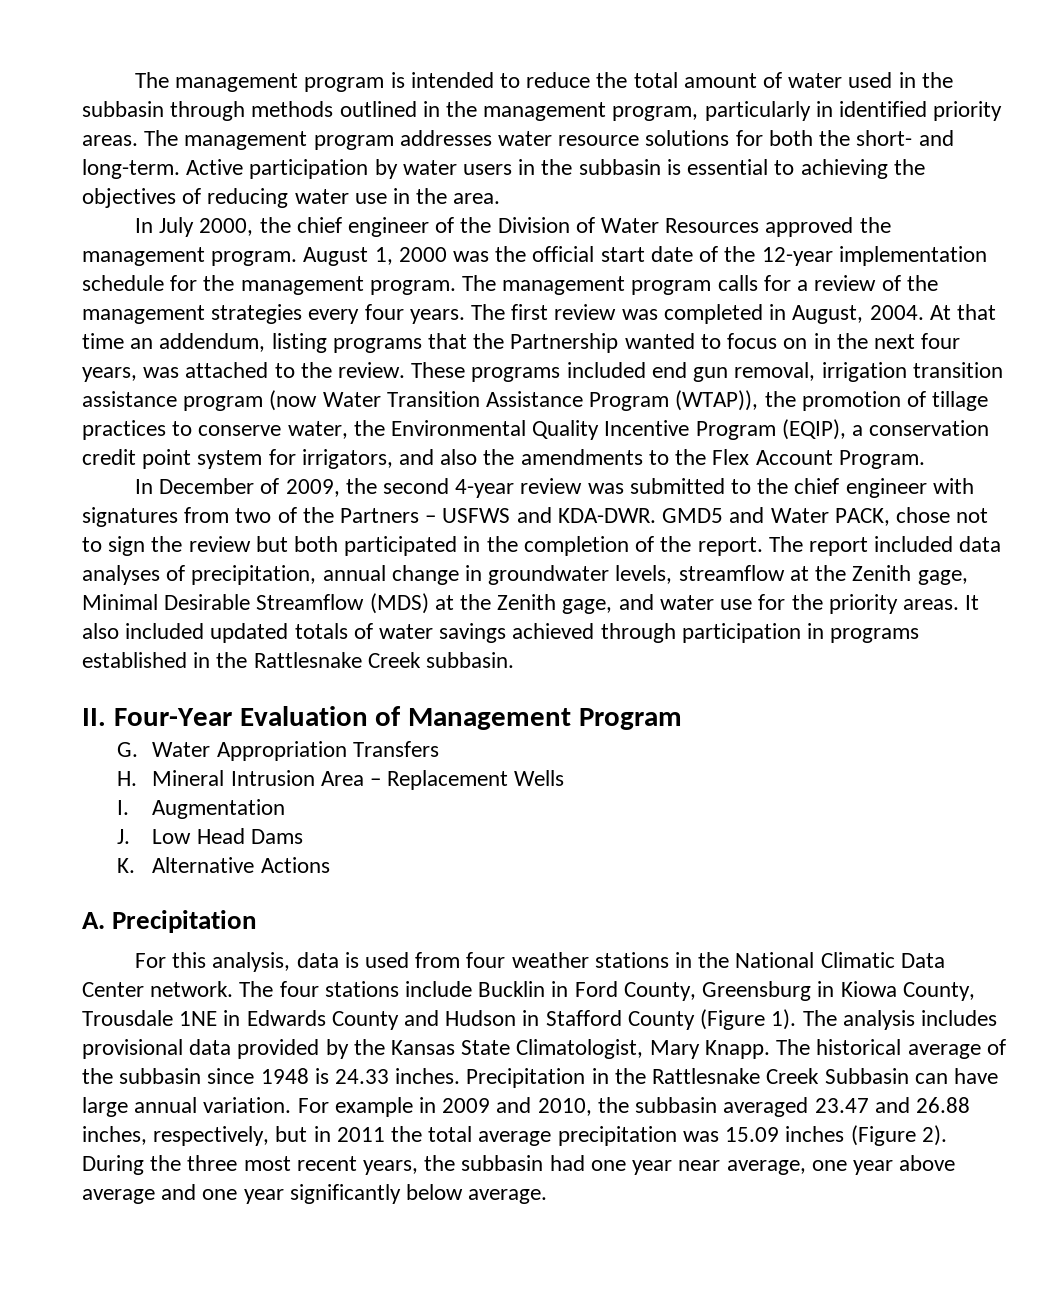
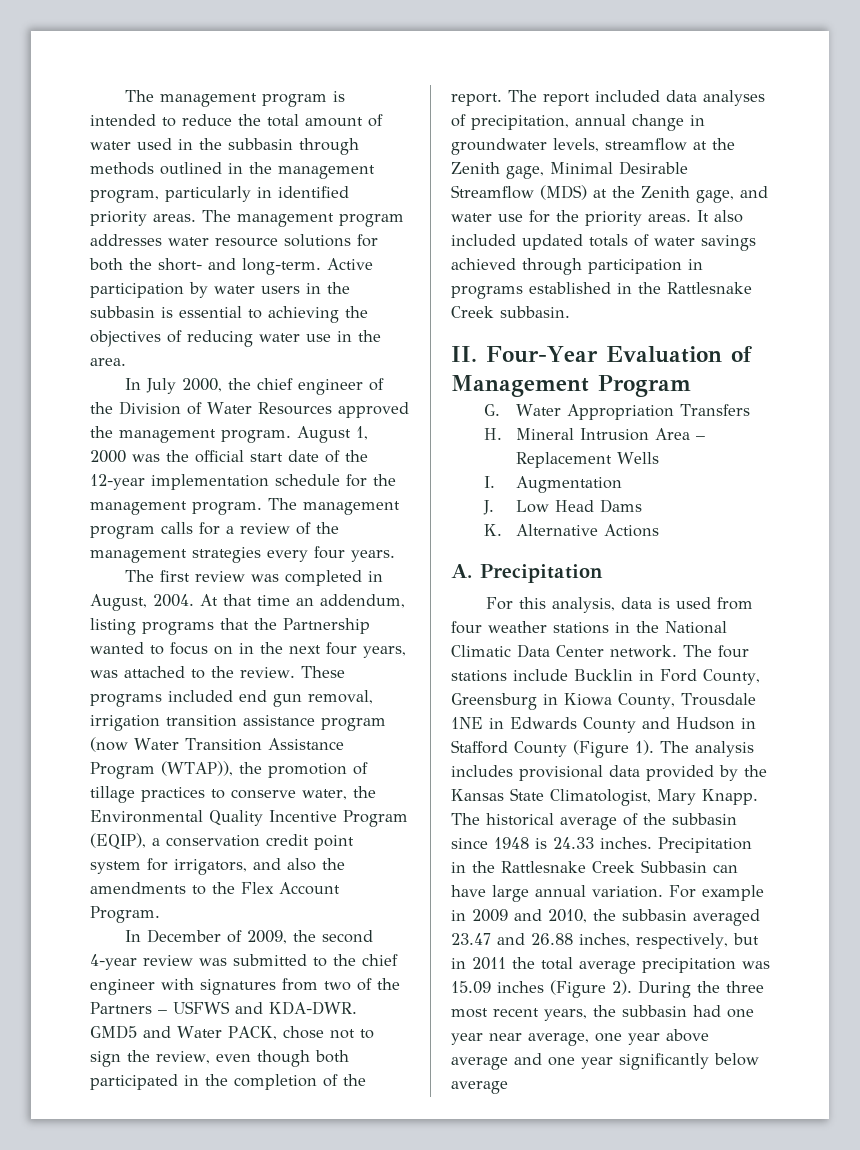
(465, 316) none -> (395, 556) //
[188,536,288,552] review but -> [156,1050,310,1067] review, even though
[468,1189,548,1204] average. -> [451,1081,508,1094] average

